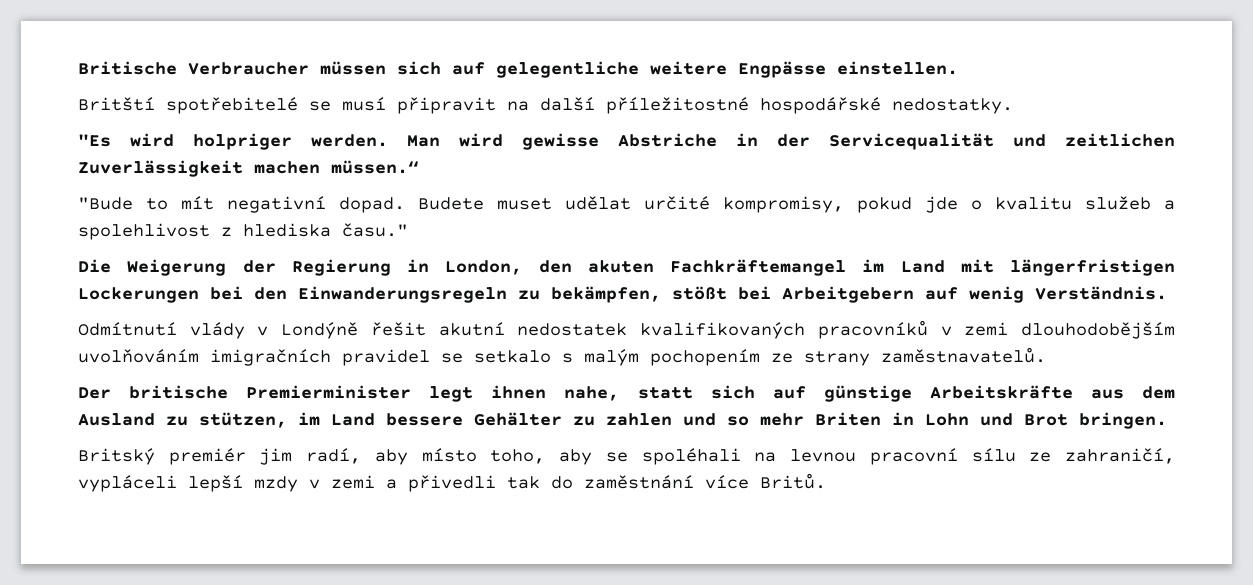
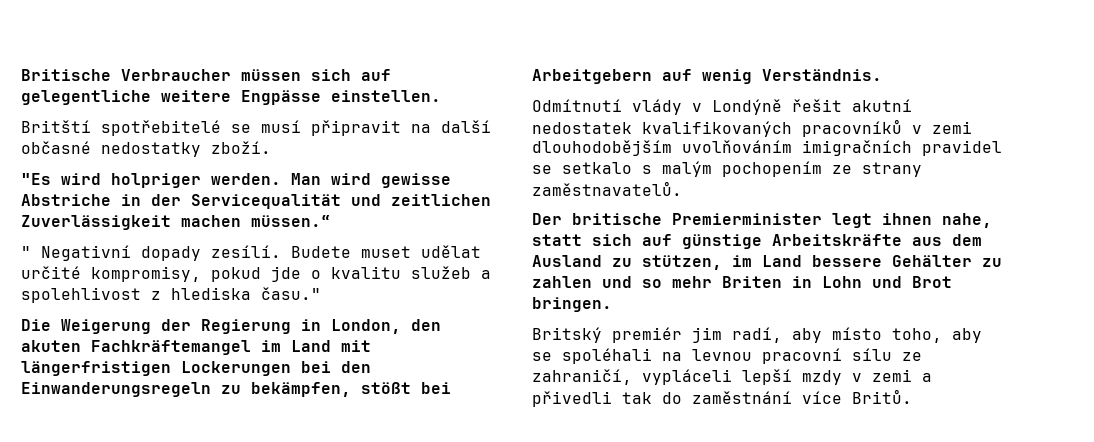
[606,97,1013,114] příležitostné hospodářské nedostatky. -> [21,141,271,157] občasné nedostatky zboží.
[78,196,405,213] "Bude to mít negativní dopad. -> [21,245,281,261] " Negativní dopady zesílí.

